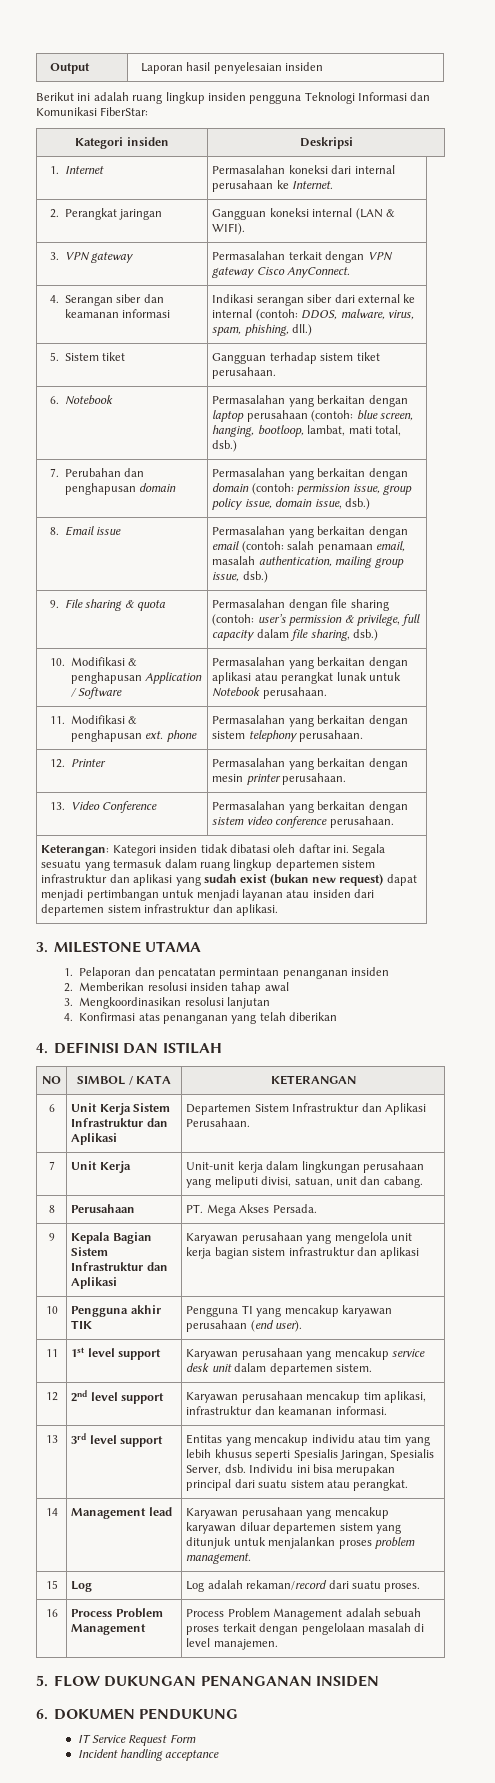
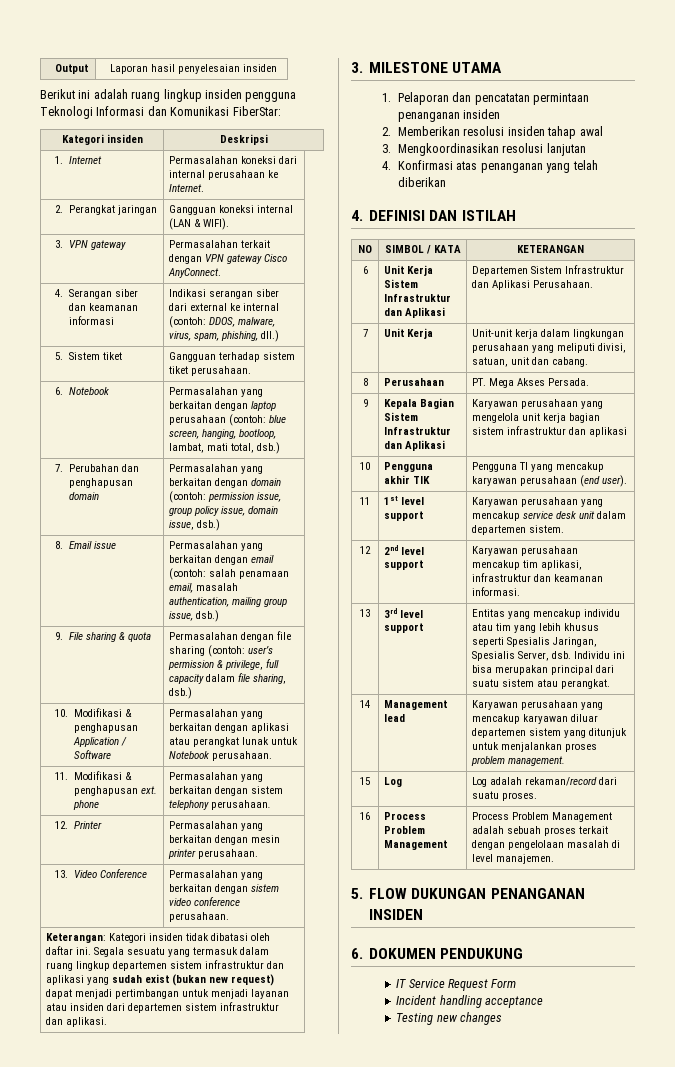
(220, 1755) none -> [396,1012,502,1025] // Testing new changes

